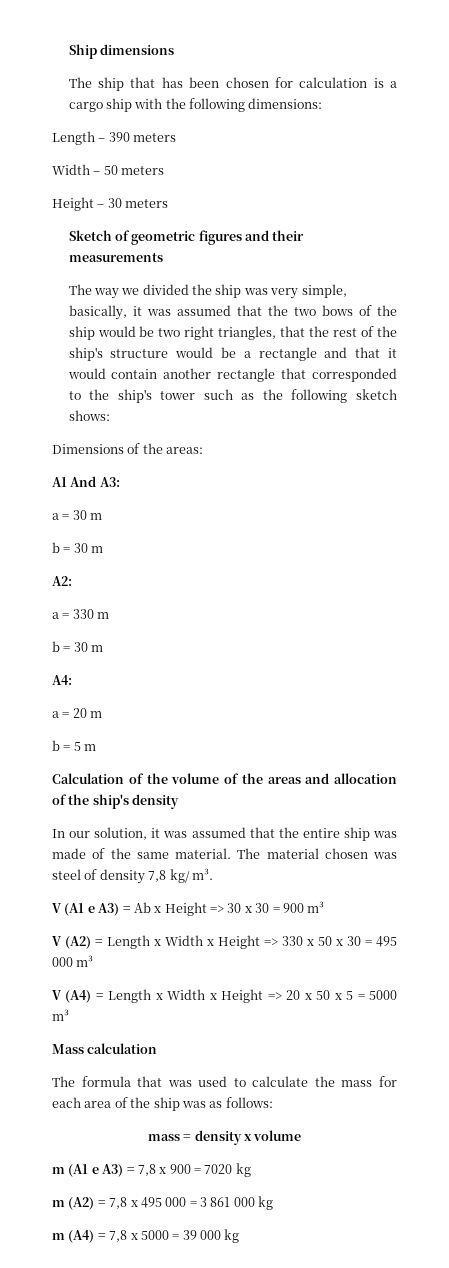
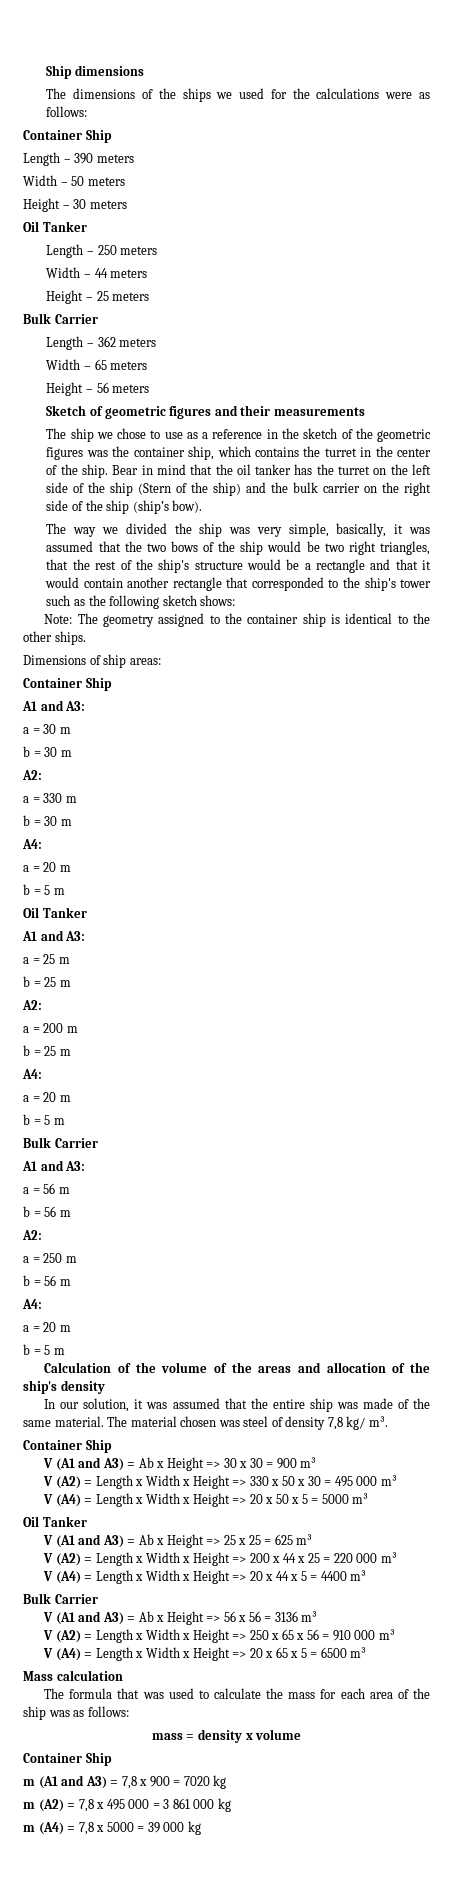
[97,77,397,91] [68,98,323,112] ship that has been chosen for calculation is a cargo ship with the following dimensions: -> [73,88,430,102] [46,106,88,117] [23,129,112,143] dimensions of the ships we used for the calculations were as follows: // Container Ship
(169, 203) none -> [23,221,87,232] [46,244,158,258] [46,267,148,278] [46,290,150,304] [23,313,98,324] [46,336,157,350] [46,359,148,370] [46,382,150,396] // Oil Tanker // Length – 250 meters // Width – 44 meters // Height – 25 meters // Bulk Carrier // Length – 362 meters // Width – 65 meters // Height – 56 meters
(163, 257) none -> [46,428,432,442] [46,446,432,460] [46,464,431,478] [46,482,432,496] [46,500,203,514] // The ship we chose to use as a reference in the sketch of the geometric figures was the container ship, which contains the turret in the center of the ship. Bear in mind that the oil tanker has the turret on the left side of the ship (Stern of the ship) and the bulk carrier on the right side of the ship (ship’s bow).
(110, 415) none -> [44,613,431,627] [23,631,86,645] // Note: The geometry assigned to the container ship is identical to the other ships.
[142,443,163,454] the -> [103,654,127,668] ship
[52,476,97,487] // A1 And -> [23,677,112,691] [22,700,64,711] // Container Ship // A1 and
(97, 747) none -> [23,907,87,918] [22,930,86,941] [23,954,70,964] [23,976,71,987] [22,1000,42,1010] [23,1023,78,1033] [23,1045,71,1056] [22,1069,42,1079] [23,1092,71,1102] [23,1114,65,1125] [23,1137,98,1148] [22,1160,86,1171] [23,1183,70,1194] [23,1206,71,1217] [22,1230,42,1240] [23,1253,77,1263] [23,1275,71,1286] [22,1299,42,1309] [23,1322,71,1332] [23,1344,65,1355] // Oil Tanker // A1 and A3: // a = 25 m // b = 25 m // A2: // a = 200 m // b = 25 m // A4: // a = 20 m // b = 5 m // Bulk Carrier // A1 and A3: // a = 56 m // b = 56 m // A2: // a = 250 m // b = 56 m // A4: // a = 20 m // b = 5 m
[52,903,95,916] // V (A1 e -> [23,1439,112,1453] [43,1457,102,1471] // Container Ship // V (A1 and
(69, 1015) none -> [23,1516,87,1527] [43,1534,313,1548] [43,1552,397,1566] [43,1570,367,1584] [23,1593,98,1604] [43,1611,318,1625] [43,1629,395,1643] [43,1647,367,1661] // Oil Tanker // V (A1 and A3) = Ab x Height => 25 x 25 = 625 m³ // V (A2) = Length x Width x Height => 200 x 44 x 25 = 220 000 m³ // V (A4) = Length x Width x Height => 20 x 44 x 5 = 4400 m³ // Bulk Carrier // V (A1 and A3) = Ab x Height => 56 x 56 = 3136 m³ // V (A2) = Length x Width x Height => 250 x 65 x 56 = 910 000 m³ // V (A4) = Length x Width x Height => 20 x 65 x 5 = 6500 m³
(302, 1135) none -> [23,1752,112,1766] // Container Ship
[91,1167,99,1174] e -> [61,1775,85,1786] and

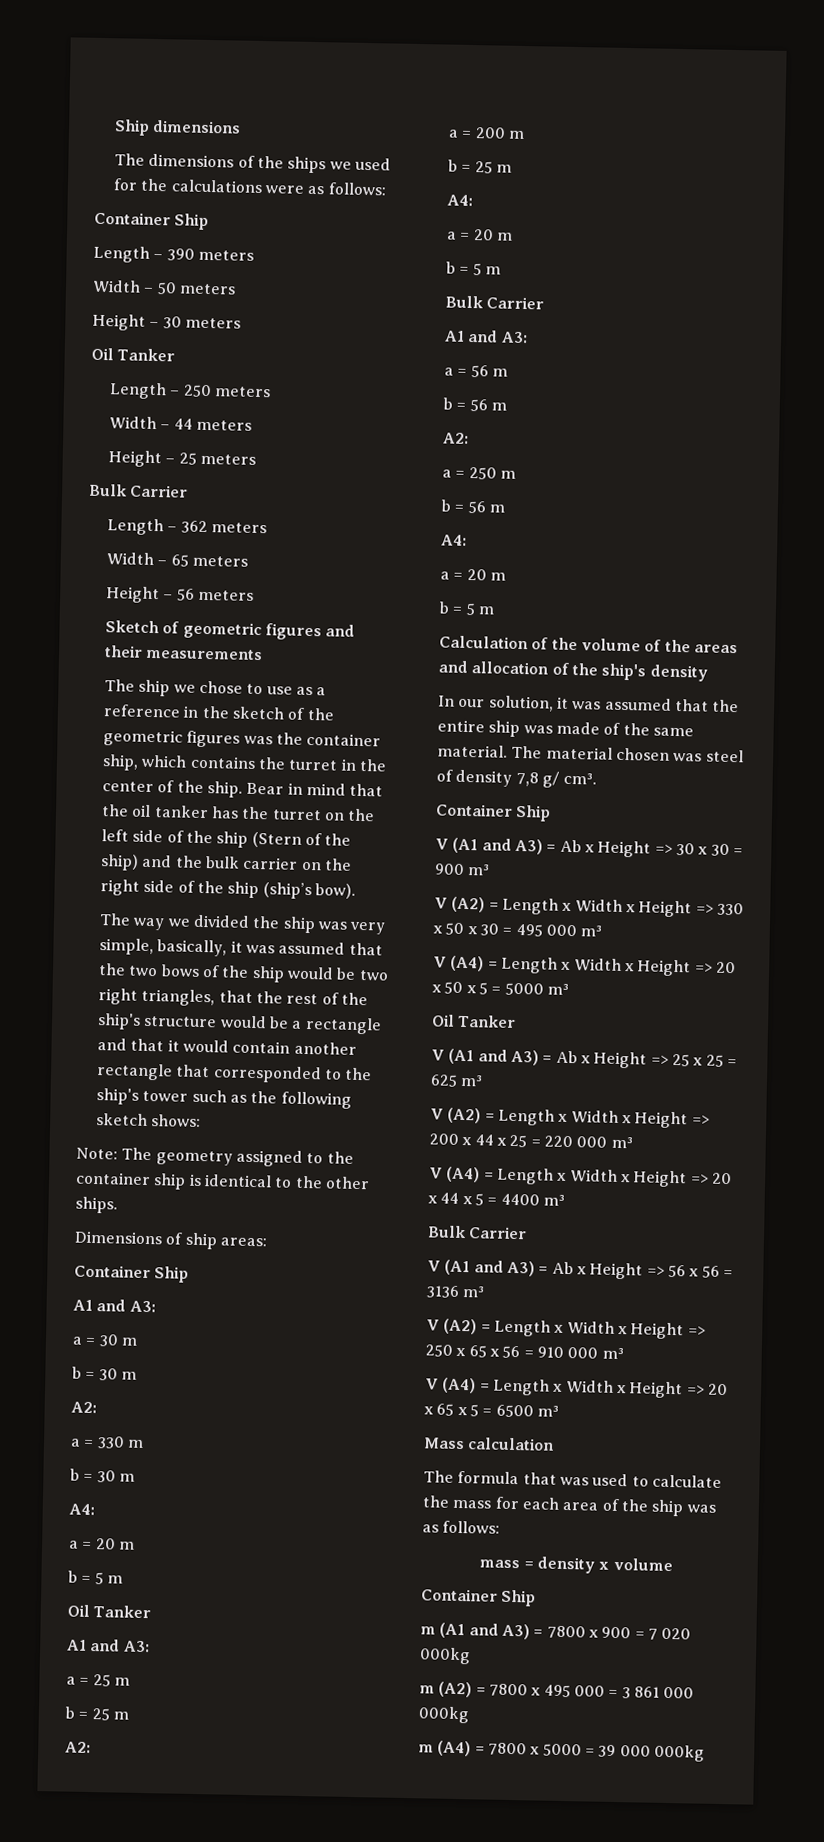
[346,1416,388,1430] kg/ m³. -> [541,771,598,788] g/ cm³.
[121,1776,137,1789] 7,8 -> [546,1625,586,1639] 7800
[183,1775,227,1789] 7020 kg -> [647,1627,692,1640] [419,1647,471,1665] 7 020 000kg
[78,1799,94,1812] 7,8 -> [488,1683,528,1697] 7800
[217,1798,231,1812] kg -> [418,1706,470,1724] 000kg
[78,1822,94,1835] 7,8 -> [487,1742,527,1756] 7800
[187,1821,201,1835] kg -> [653,1744,705,1762] 000kg

